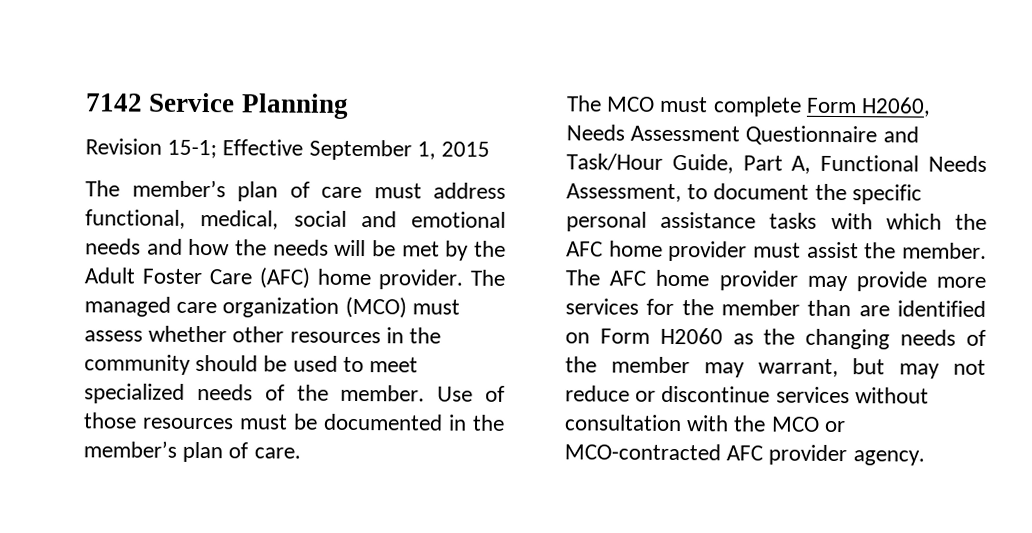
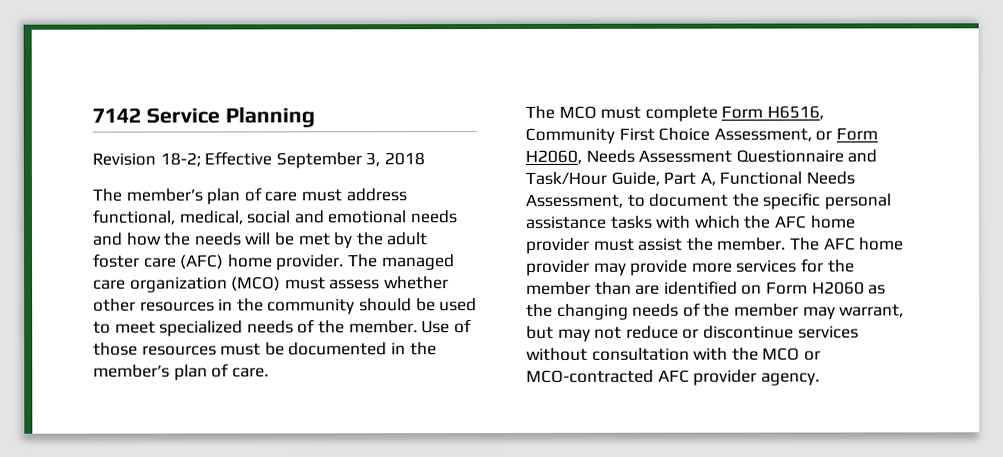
[167,139,218,159] 15-1; -> [159,152,201,167] 18-2;
[416,141,491,160] 1, 2015 -> [365,152,425,167] 3, 2018
[84,267,252,285] Adult Foster Care -> [387,232,429,246] [93,253,177,268] adult foster care
(857, 105) none -> [766,105,824,120] [525,127,878,144] H6516, Community First Choice Assessment, or Form

